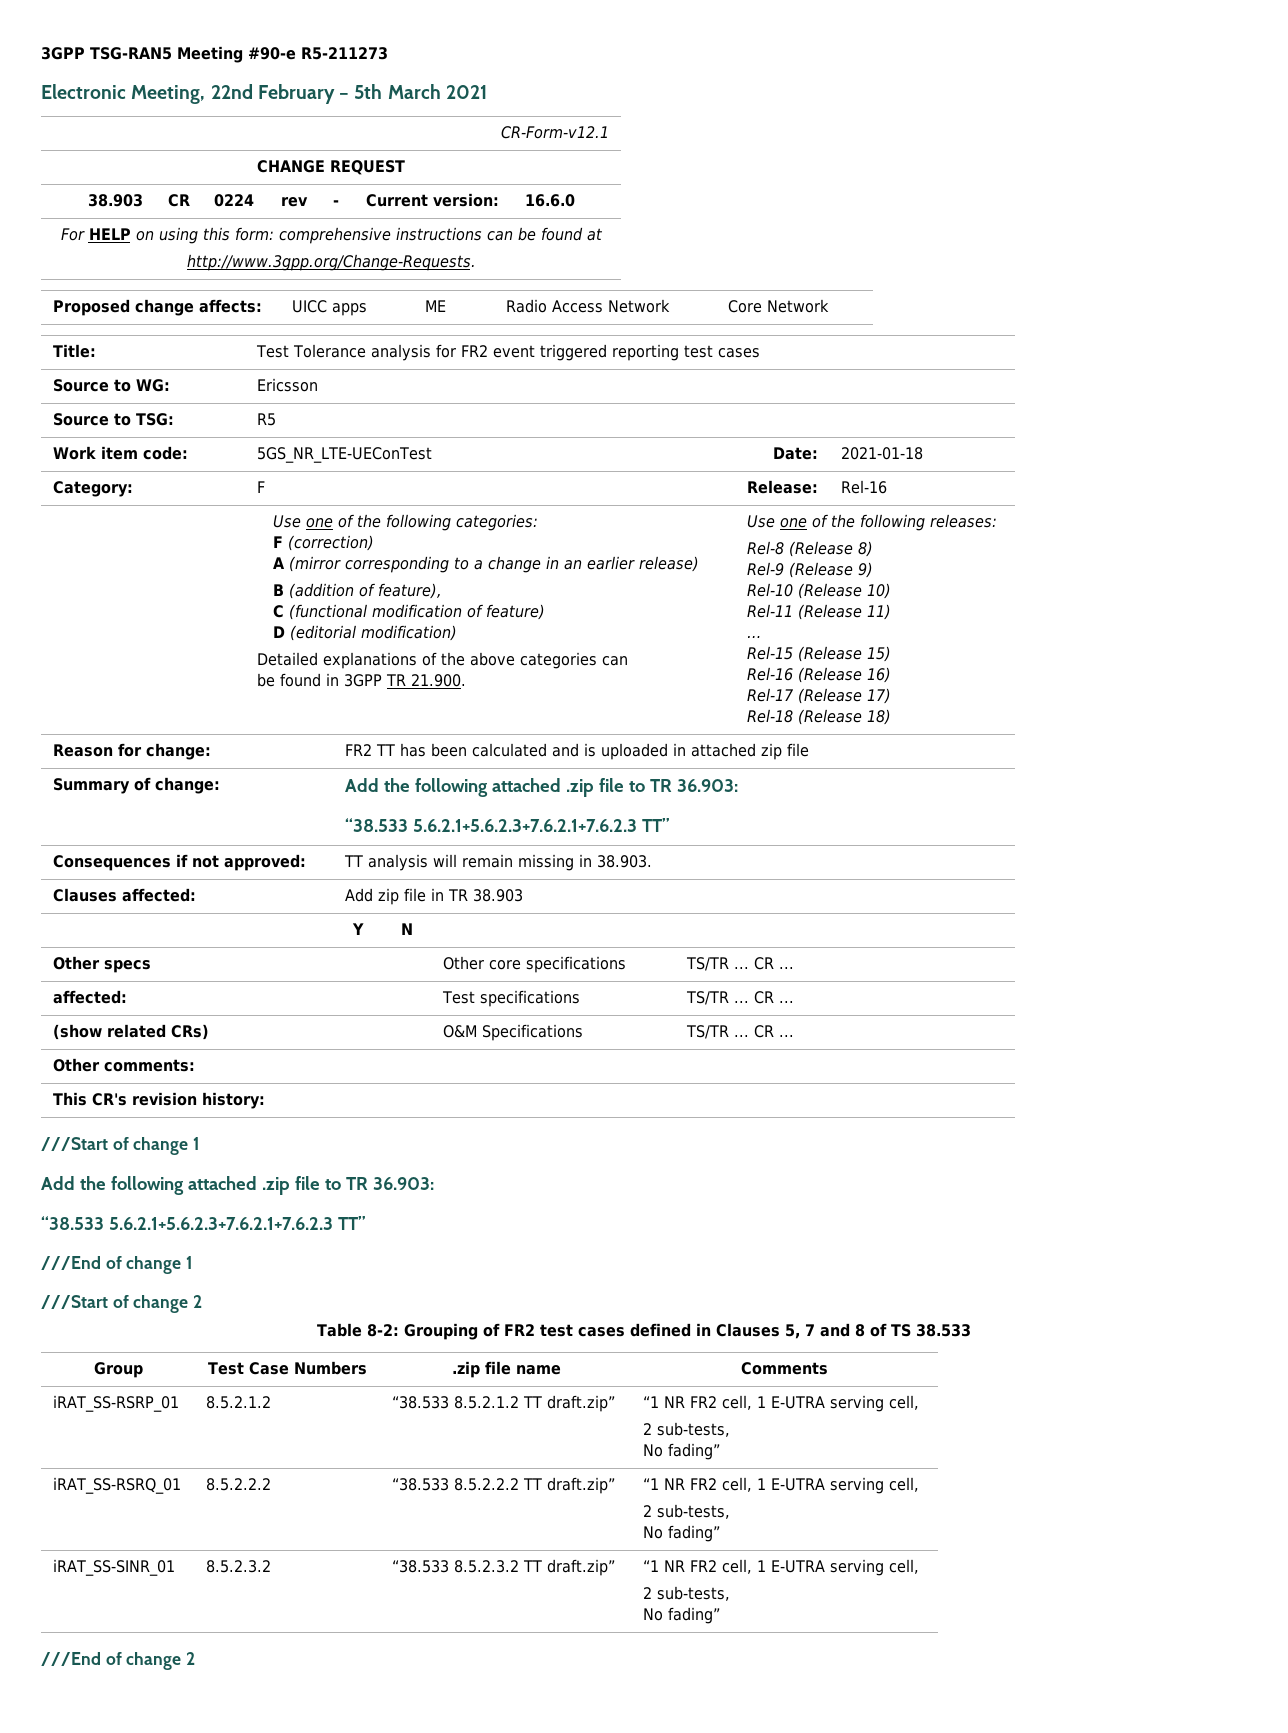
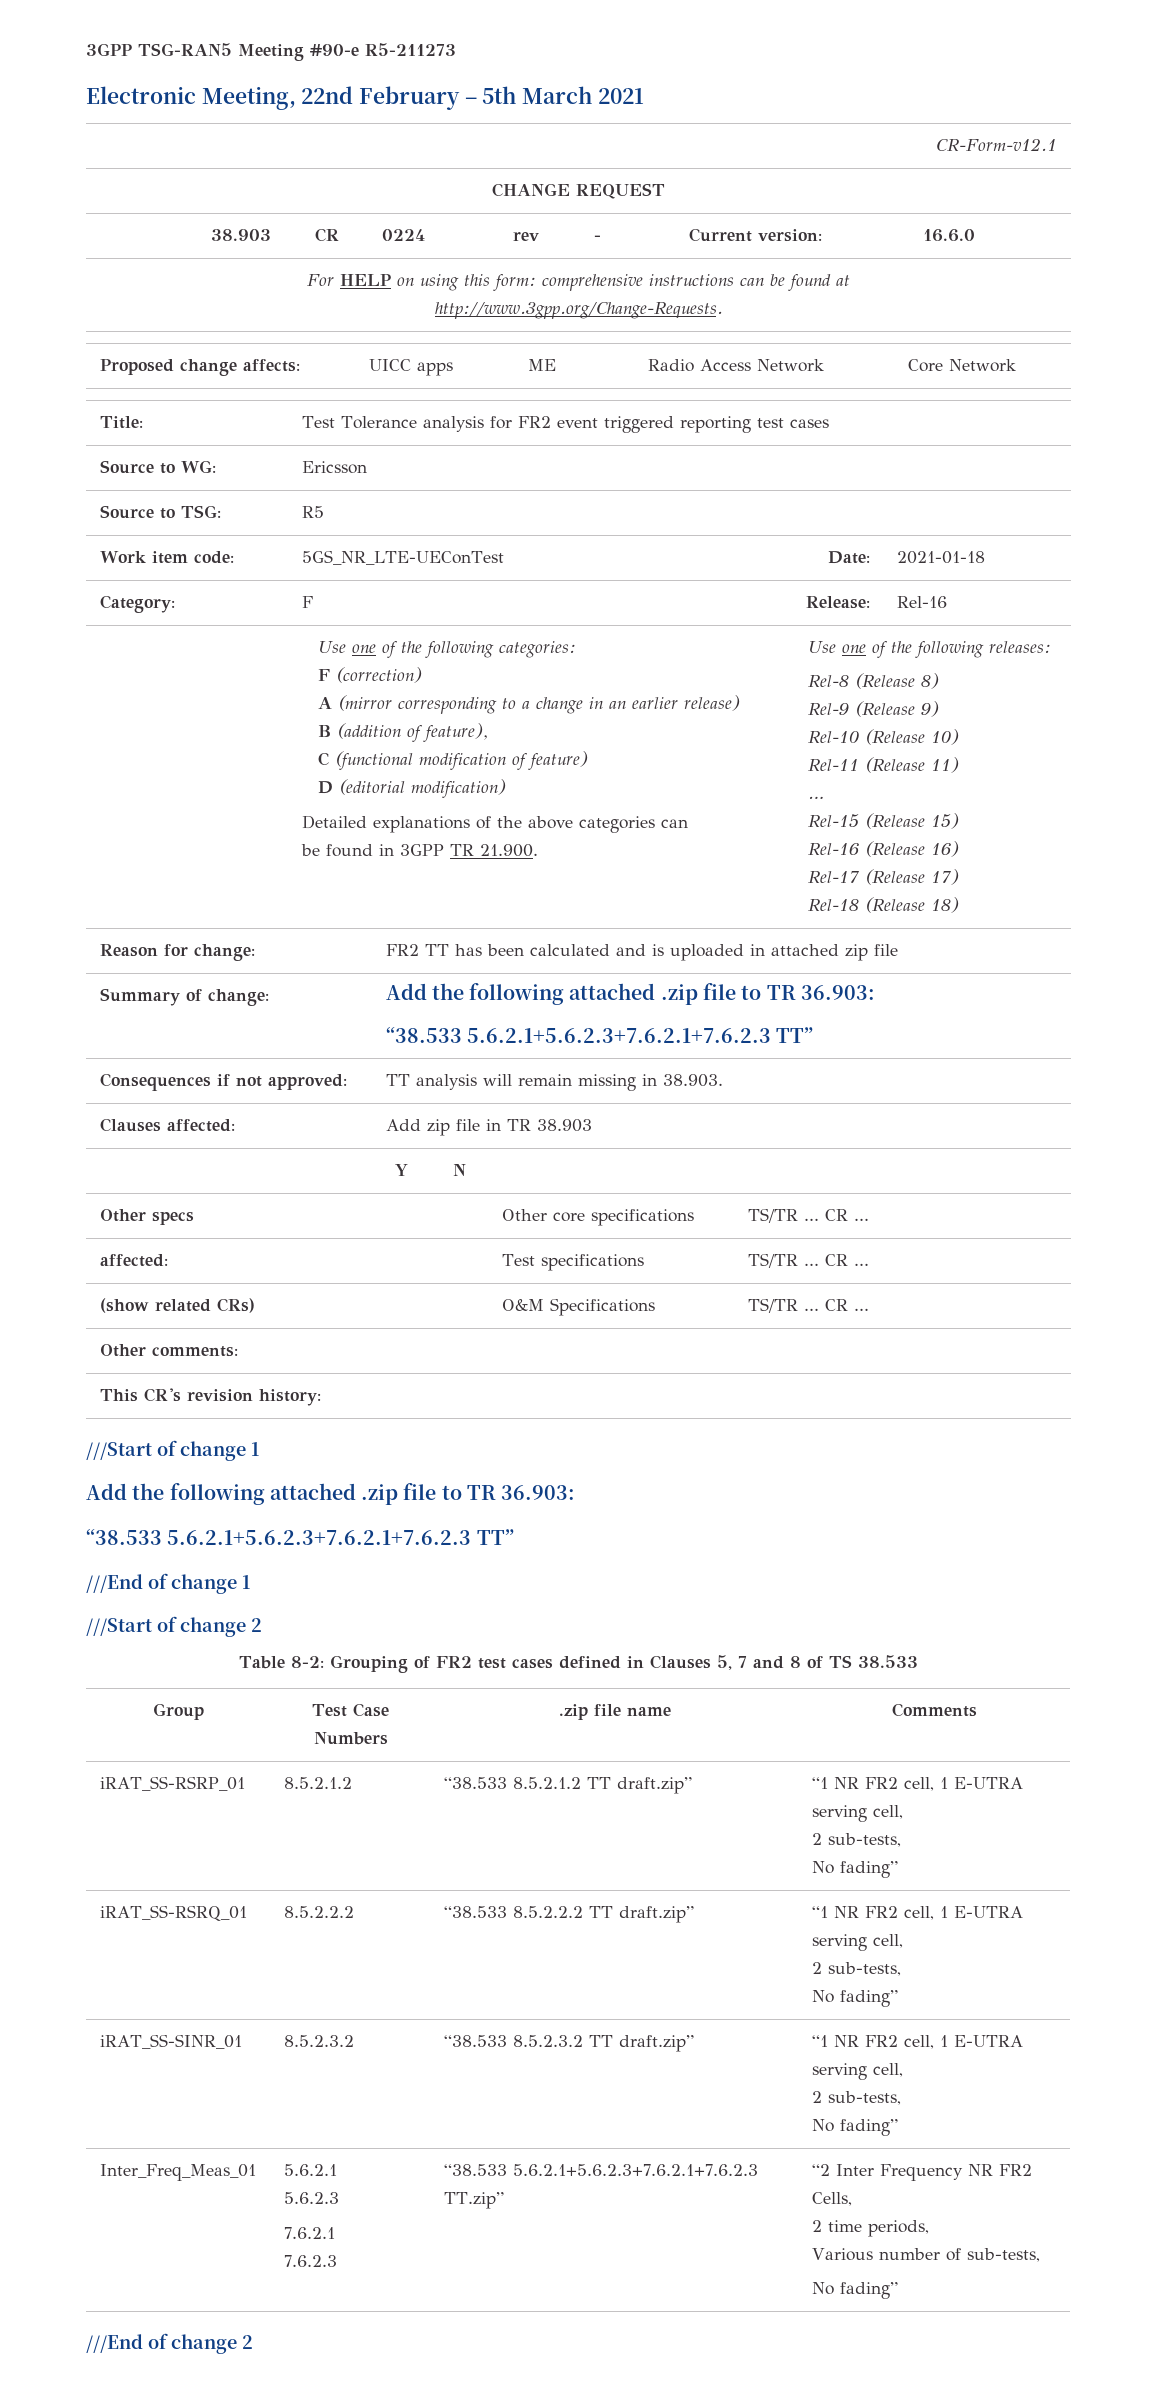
(721, 1615) none -> [99,2164,256,2181] [283,2164,337,2176] [283,2192,339,2204] [283,2227,335,2239] [283,2255,337,2267] [443,2164,758,2176] [443,2192,504,2209] [811,2164,1032,2181] [811,2192,852,2206] [811,2220,929,2237] [811,2248,1040,2262] [811,2282,898,2299] // Inter_Freq_Meas_01 | 5.6.2.1 // 5.6.2.3 // 7.6.2.1 // 7.6.2.3 | “38.533 5.6.2.1+5.6.2.3+7.6.2.1+7.6.2.3 TT.zip” | “2 Inter Frequency NR FR2 Cells, // 2 time periods, // Various number of sub-tests, // No fading”

